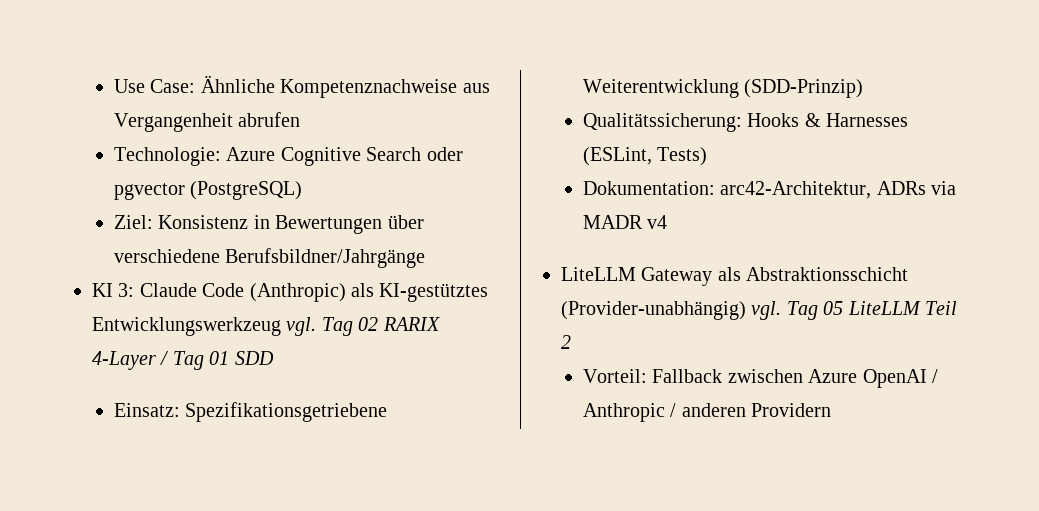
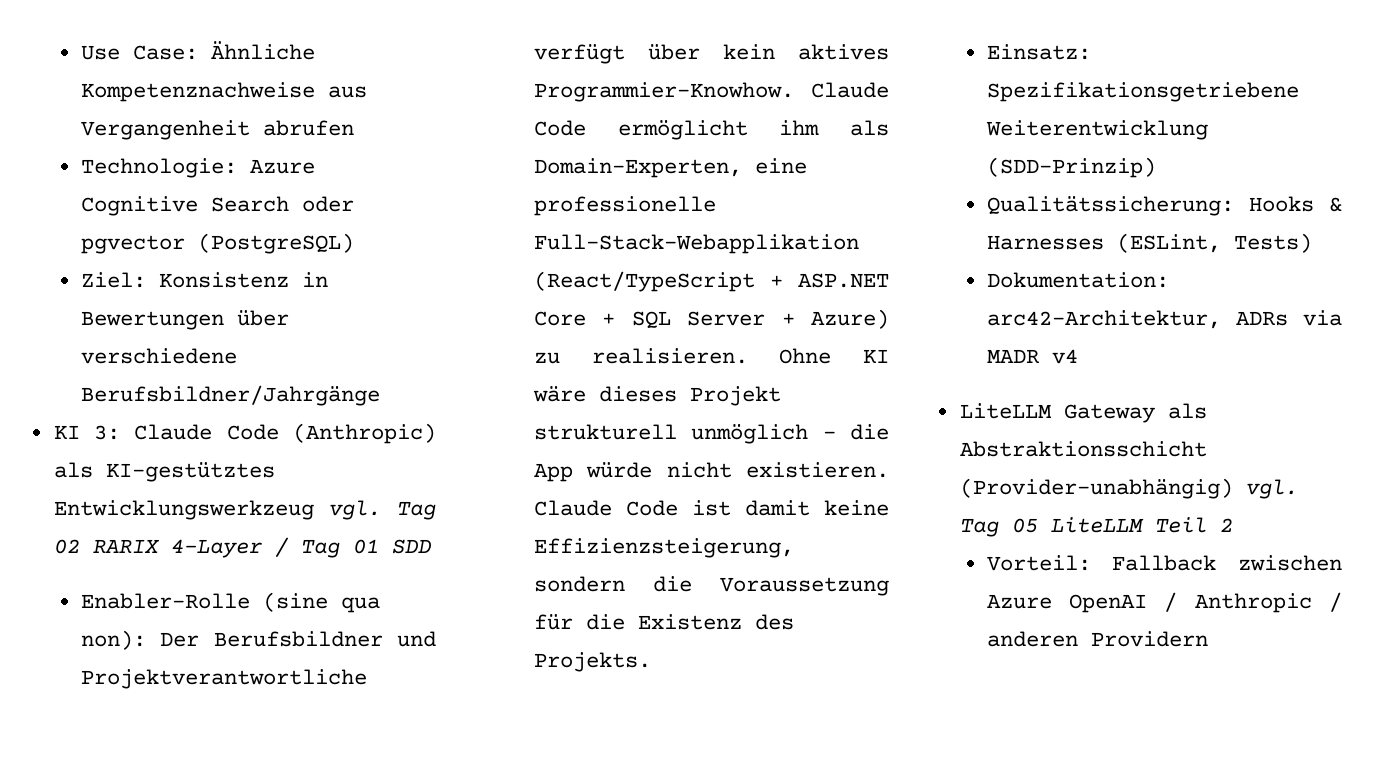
(274, 358) none -> [80,592,380,613] [80,630,436,650] [80,669,367,689] [533,44,889,64] [533,82,889,102] [533,120,889,140] [533,158,807,178] [533,196,716,216] [533,234,859,254] [533,271,889,292] [533,309,889,329] [533,348,889,364] [532,386,781,406] [533,424,889,444] [533,462,889,482] [533,500,889,516] [533,538,794,558] [533,576,889,596] [533,614,794,630] [533,652,651,672] // Enabler-Rolle (sine qua non): Der Berufsbildner und Projektverantwortliche verfügt über kein aktives Programmier-Knowhow. Claude Code ermöglicht ihm als Domain-Experten, eine professionelle Full-Stack-Webapplikation (React/TypeScript + ASP.NET Core + SQL Server + Azure) zu realisieren. Ohne KI wäre dieses Projekt strukturell unmöglich – die App würde nicht existieren. Claude Code ist damit keine Effizienzsteigerung, sondern die Voraussetzung für die Existenz des Projekts.

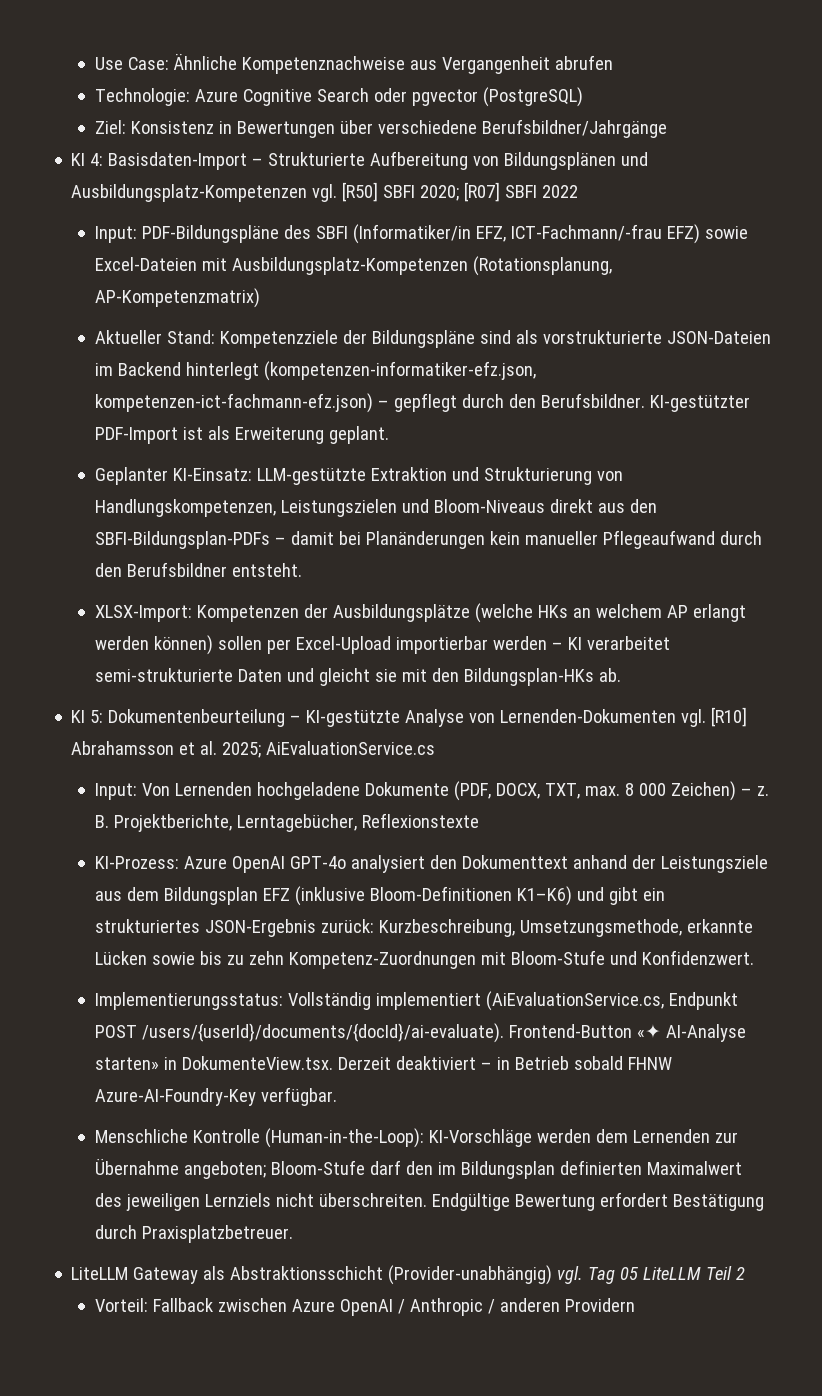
[94,423,436,444] [53,462,275,482] [53,500,436,520] [53,537,432,558] [80,592,380,613] [80,630,436,650] [80,669,367,689] [533,44,889,64] [533,82,889,102] [533,120,889,140] [533,158,807,178] [533,196,716,216] [533,234,859,254] [533,271,889,292] [533,309,889,329] [533,348,889,364] [532,386,781,406] [533,424,889,444] [533,462,889,482] [533,500,889,516] [533,538,794,558] [533,576,889,596] [533,614,794,630] [533,652,651,672] [986,44,1091,60] [986,82,1299,102] [985,120,1208,140] [986,157,1156,178] [986,196,1342,216] [986,233,1312,253] [986,272,1169,288] [986,310,1342,329] [986,349,1078,364] 3: Claude Code (Anthropic) als KI-gestütztes Entwicklungswerkzeug vgl. Tag 02 RARIX 4-Layer / Tag 01 SDD // Enabler-Rolle (sine qua non): Der Berufsbildner und Projektverantwortliche verfügt über kein aktives Programmier-Knowhow. Claude Code ermöglicht ihm als Domain-Experten, eine professionelle Full-Stack-Webapplikation (React/TypeScript + ASP.NET Core + SQL Server + Azure) zu realisieren. Ohne KI wäre dieses Projekt strukturell unmöglich – die App würde nicht existieren. Claude Code ist damit keine Effizienzsteigerung, sondern die Voraussetzung für die Existenz des Projekts. // Einsatz: Spezifikationsgetriebene Weiterentwicklung (SDD-Prinzip) // Qualitätssicherung: Hooks & Harnesses (ESLint, Tests) // Dokumentation: arc42-Architektur, ADRs via MADR v4 -> [90,151,649,170] [71,182,579,202] [94,224,748,244] [94,256,612,276] [94,288,260,308] [94,330,771,348] [94,361,536,381] [94,393,750,413] [94,426,389,444] [94,467,623,485] [94,499,657,517] [94,530,762,549] [94,562,302,577] [94,603,746,623] [94,635,670,655] [94,668,621,686] [71,707,748,727] [71,741,436,758] [94,781,769,801] [94,813,479,832] [94,855,768,873] [94,886,665,906] [94,919,753,937] [94,950,754,969] [94,991,738,1011] [94,1023,746,1043] [94,1056,672,1070] [94,1087,337,1106] [94,1128,738,1148] [94,1158,742,1179] [94,1192,764,1211] [94,1225,293,1243] 4: Basisdaten-Import – Strukturierte Aufbereitung von Bildungsplänen und Ausbildungsplatz-Kompetenzen vgl. [R50] SBFI 2020; [R07] SBFI 2022 // Input: PDF-Bildungspläne des SBFI (Informatiker/in EFZ, ICT-Fachmann/-frau EFZ) sowie Excel-Dateien mit Ausbildungsplatz-Kompetenzen (Rotationsplanung, AP-Kompetenzmatrix) // Aktueller Stand: Kompetenzziele der Bildungspläne sind als vorstrukturierte JSON-Dateien im Backend hinterlegt (kompetenzen-informatiker-efz.json, kompetenzen-ict-fachmann-efz.json) – gepflegt durch den Berufsbildner. KI-gestützter PDF-Import ist als Erweiterung geplant. // Geplanter KI-Einsatz: LLM-gestützte Extraktion und Strukturierung von Handlungskompetenzen, Leistungszielen und Bloom-Niveaus direkt aus den SBFI-Bildungsplan-PDFs – damit bei Planänderungen kein manueller Pflegeaufwand durch den Berufsbildner entsteht. // XLSX-Import: Kompetenzen der Ausbildungsplätze (welche HKs an welchem AP erlangt werden können) sollen per Excel-Upload importierbar werden – KI verarbeitet semi-strukturierte Daten und gleicht sie mit den Bildungsplan-HKs ab. // KI 5: Dokumentenbeurteilung – KI-gestützte Analyse von Lernenden-Dokumenten vgl. [R10] Abrahamsson et al. 2025; AiEvaluationService.cs // Input: Von Lernenden hochgeladene Dokumente (PDF, DOCX, TXT, max. 8 000 Zeichen) – z. B. Projektberichte, Lerntagebücher, Reflexionstexte // KI-Prozess: Azure OpenAI GPT-4o analysiert den Dokumenttext anhand der Leistungsziele aus dem Bildungsplan EFZ (inklusive Bloom-Definitionen K1–K6) und gibt ein strukturiertes JSON-Ergebnis zurück: Kurzbeschreibung, Umsetzungsmethode, erkannte Lücken sowie bis zu zehn Kompetenz-Zuordnungen mit Bloom-Stufe und Konfidenzwert. // Implementierungsstatus: Vollständig implementiert (AiEvaluationService.cs, Endpunkt POST /users/{userId}/documents/{docId}/ai-evaluate). Frontend-Button «✦ AI-Analyse starten» in DokumenteView.tsx. Derzeit deaktiviert – in Betrieb sobald FHNW Azure-AI-Foundry-Key verfügbar. // Menschliche Kontrolle (Human-in-the-Loop): KI-Vorschläge werden dem Lernenden zur Übernahme angeboten; Bloom-Stufe darf den im Bildungsplan definierten Maximalwert des jeweiligen Lernziels nicht überschreiten. Endgültige Bewertung erfordert Bestätigung durch Praxisplatzbetreuer.

